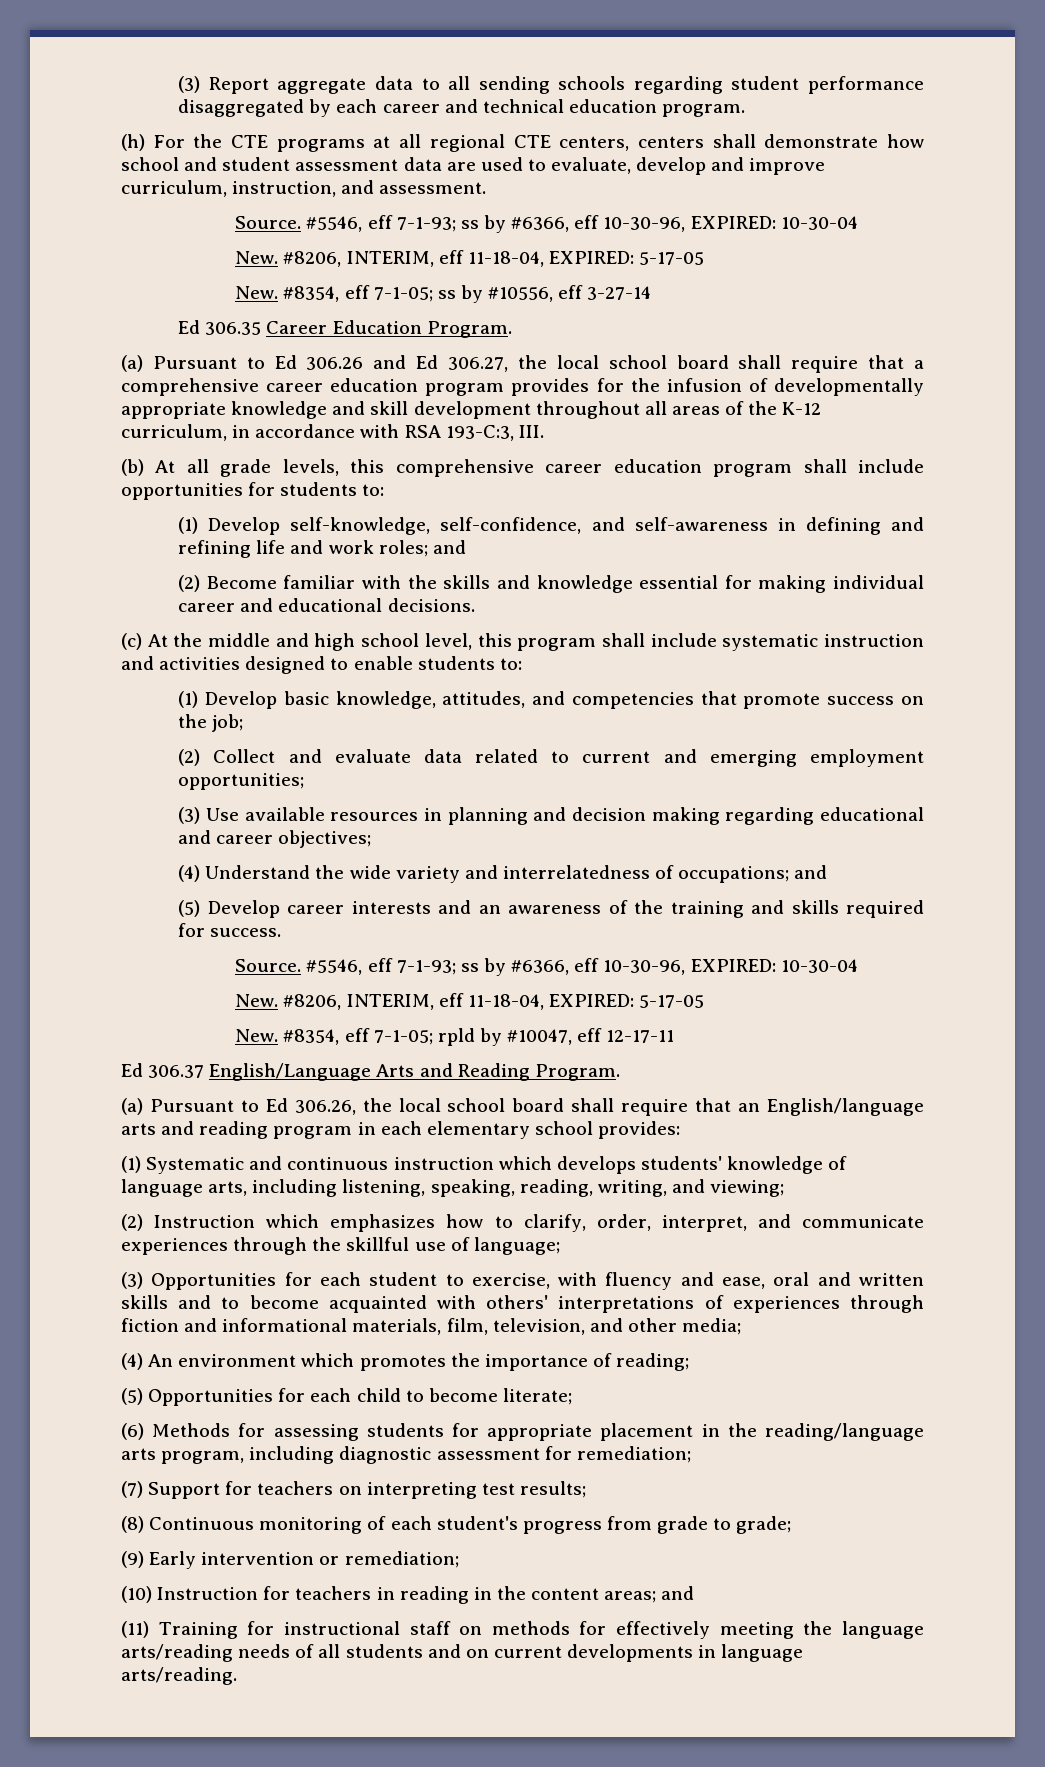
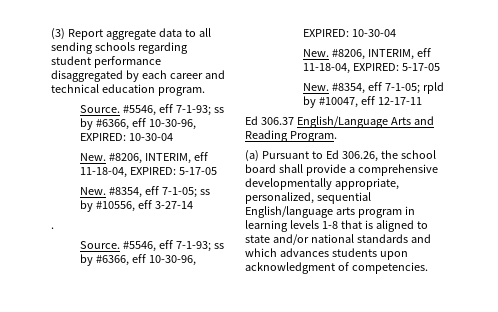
[121,134,925,152] [121,157,826,175] [121,180,487,197] // (h) For the CTE programs at all regional CTE centers, centers shall demonstrate how school and student assessment data are used to evaluate, develop and improve curriculum, instruction, and assessment. -> (206, 91) none
[178,320,512,338] [121,355,925,373] [121,378,924,396] [121,401,822,419] [121,424,544,441] [121,459,925,477] [121,482,385,500] [178,517,924,535] [178,540,466,558] [178,575,924,593] [178,598,475,612] [121,633,925,651] [121,656,522,674] [178,691,925,709] [178,714,244,732] [178,749,924,767] [178,773,305,790] [178,807,924,825] [178,830,372,848] [178,865,828,883] [178,900,924,918] [178,923,282,937] Ed 306.35 Career Education Program. // (a) Pursuant to Ed 306.26 and Ed 306.27, the local school board shall require that a comprehensive career education program provides for the infusion of developmentally appropriate knowledge and skill development throughout all areas of the K-12 curriculum, in accordance with RSA 193-C:3, III. // (b) At all grade levels, this comprehensive career education program shall include opportunities for students to: // (1) Develop self-knowledge, self-confidence, and self-awareness in defining and refining life and work roles; and // (2) Become familiar with the skills and knowledge essential for making individual career and educational decisions. // (c) At the middle and high school level, this program shall include systematic instruction and activities designed to enable students to: // (1) Develop basic knowledge, attitudes, and competencies that promote success on the job; // (2) Collect and evaluate data related to current and emerging employment opportunities; // (3) Use available resources in planning and decision making regarding educational and career objectives; // (4) Understand the wide variety and interrelatedness of occupations; and // (5) Develop career interests and an awareness of the training and skills required for success. -> [51,227,55,229] .
[398,1098,924,1116] [121,1121,681,1139] [121,1156,848,1174] [121,1179,785,1197] [121,1214,925,1232] [121,1237,560,1255] [121,1272,924,1290] [121,1295,925,1313] [121,1318,742,1335] [121,1353,690,1371] [121,1388,572,1406] [121,1423,925,1441] [121,1446,691,1464] [121,1481,586,1499] [121,1516,792,1534] [121,1551,459,1569] [121,1586,695,1604] [121,1621,925,1639] [121,1644,804,1662] [121,1667,237,1685] local school board shall require that an English/language arts and reading program in each elementary school provides: // (1) Systematic and continuous instruction which develops students' knowledge of language arts, including listening, speaking, reading, writing, and viewing; // (2) Instruction which emphasizes how to clarify, order, interpret, and communicate experiences through the skillful use of language; // (3) Opportunities for each student to exercise, with fluency and ease, oral and written skills and to become acquainted with others' interpretations of experiences through fiction and informational materials, film, television, and other media; // (4) An environment which promotes the importance of reading; // (5) Opportunities for each child to become literate; // (6) Methods for assessing students for appropriate placement in the reading/language arts program, including diagnostic assessment for remediation; // (7) Support for teachers on interpreting test results; // (8) Continuous monitoring of each student's progress from grade to grade; // (9) Early intervention or remediation; // (10) Instruction for teachers in reading in the content areas; and // (11) Training for instructional staff on methods for effectively meeting the language arts/reading needs of all students and on current developments in language arts/reading. -> [400,150,436,159] [245,164,438,176] [245,178,399,190] [245,192,371,204] [245,206,415,218] [245,220,428,232] [245,234,431,245] [245,248,408,260] [245,262,428,274] school board shall provide a comprehensive developmentally appropriate, personalized, sequential English/language arts program in learning levels 1-8 that is aligned to state and/or national standards and which advances students upon acknowledgment of competencies.

